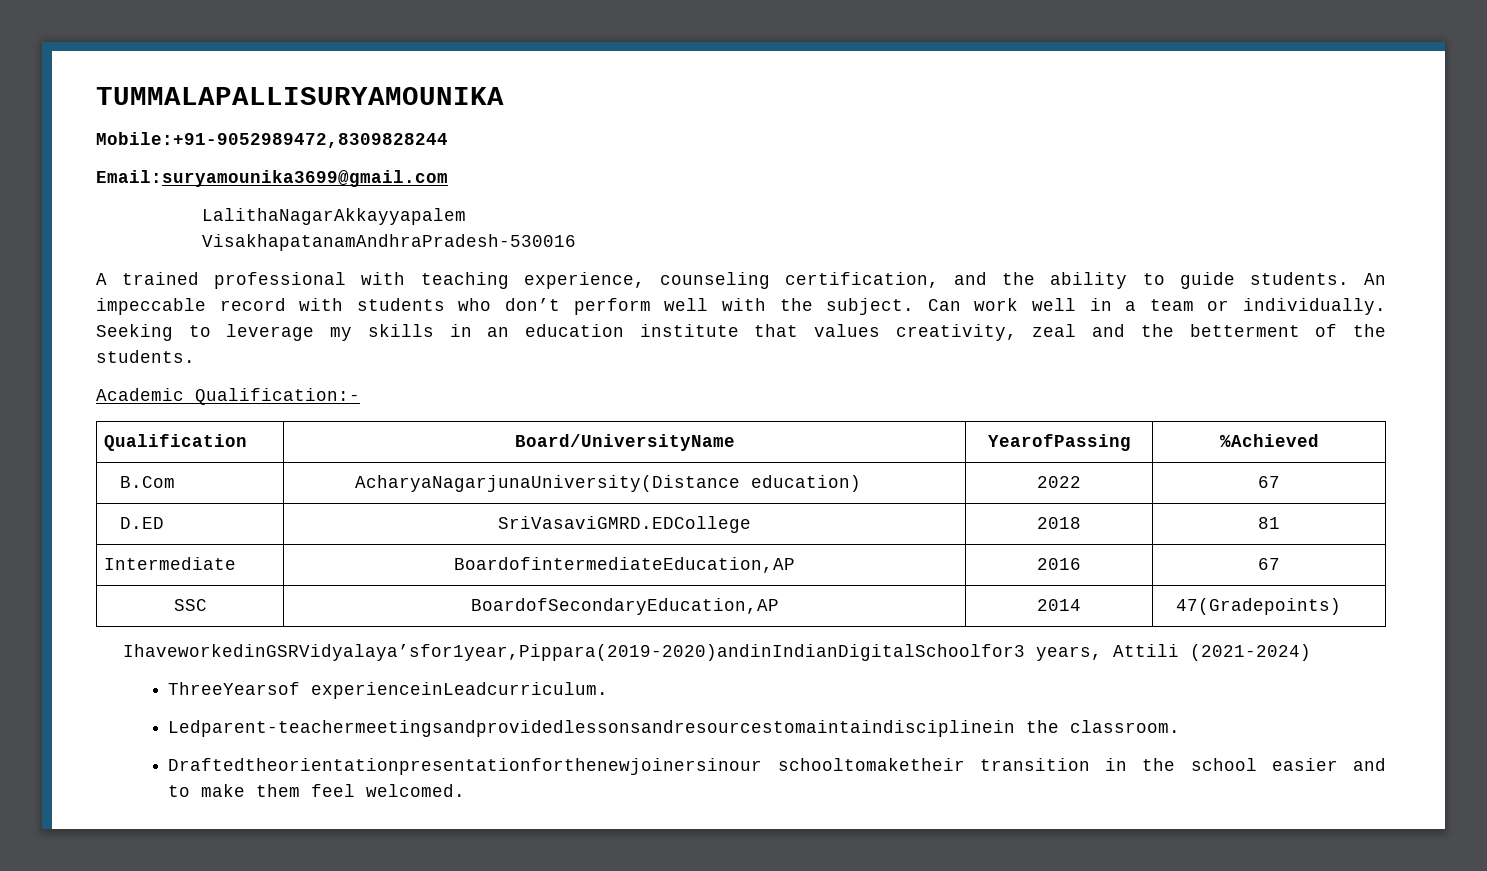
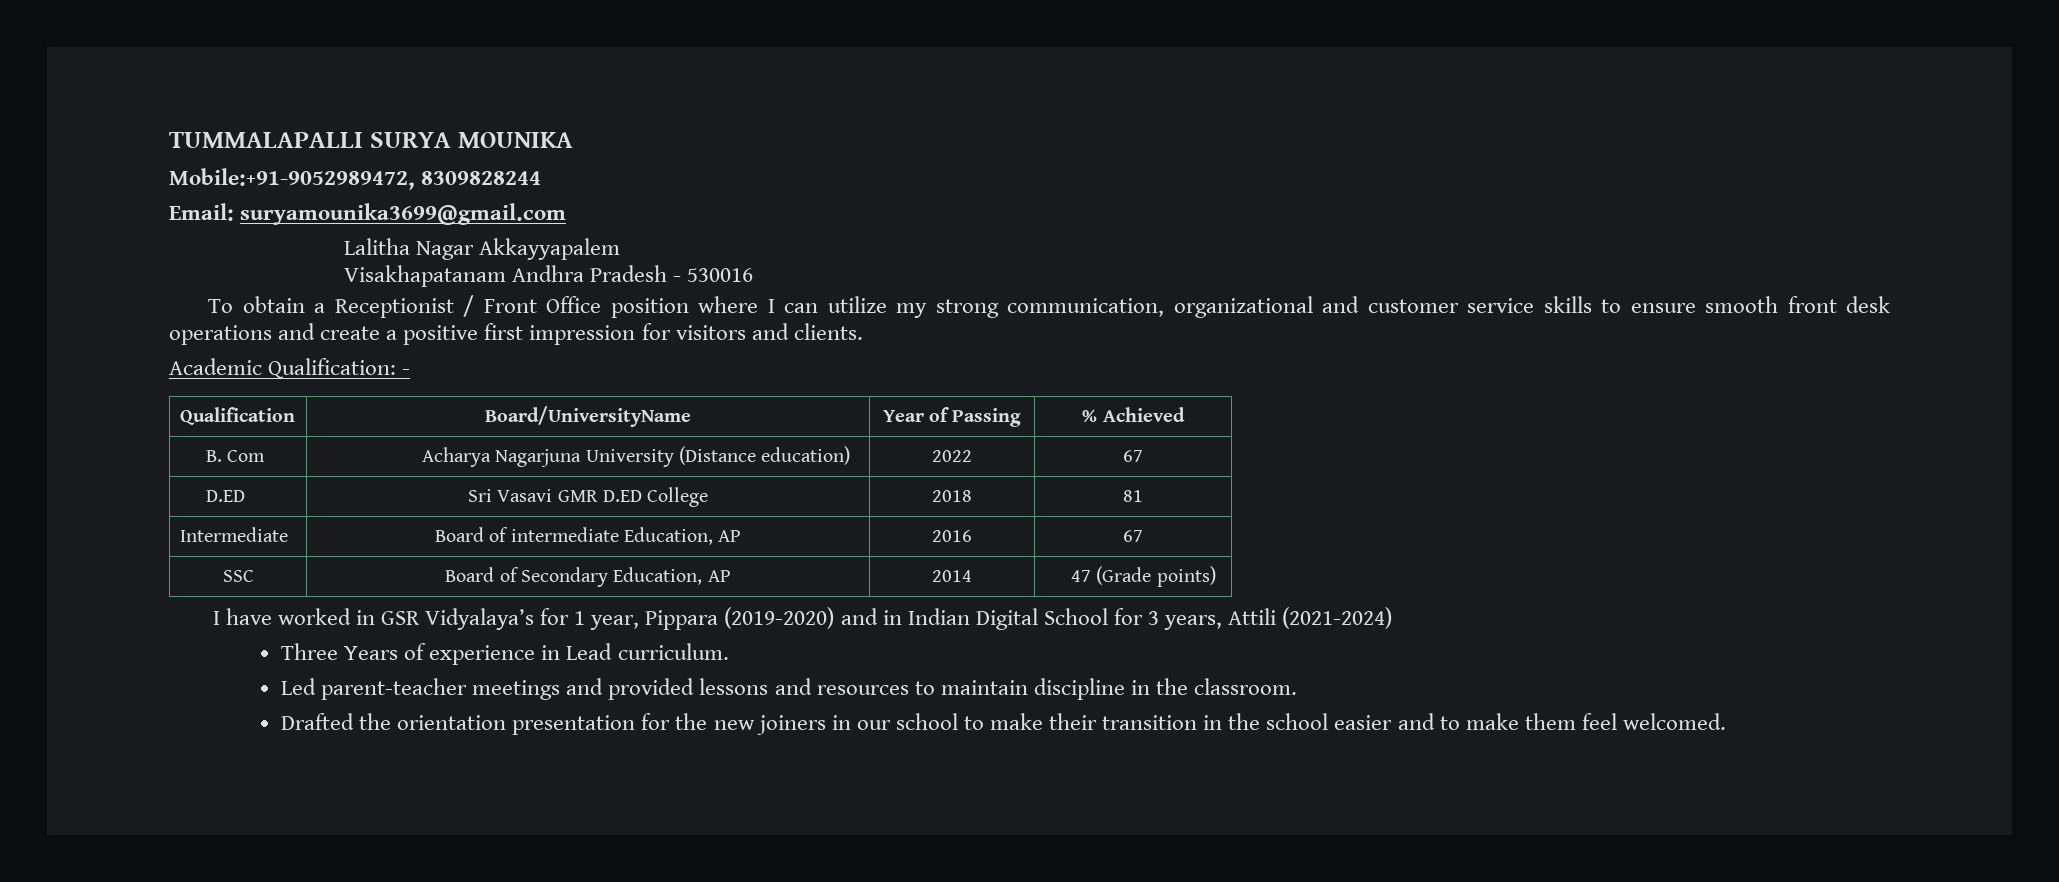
[96,87,504,105] [96,132,448,148] [96,170,448,187] [202,208,467,225] [202,234,577,251] [96,272,1386,289] [96,298,1386,315] [96,324,1387,341] [96,350,195,363] TUMMALAPALLISURYAMOUNIKA // Mobile:+91-9052989472,8309828244 // Email:suryamounika3699@gmail.com // LalithaNagarAkkayyapalem // VisakhapatanamAndhraPradesh-530016 // A trained professional with teaching experience, counseling certification, and the ability to guide students. An impeccable record with students who don’t perform well with the subject. Can work well in a team or individually. Seeking to leverage my skills in an education institute that values creativity, zeal and the betterment of the students. -> [169,132,574,148] [169,168,542,190] [169,203,567,225] [343,238,620,260] [343,265,754,287] [208,295,1890,318] [169,323,863,345] TUMMALAPALLI SURYA MOUNIKA // Mobile:+91-9052989472, 8309828244 // Email: suryamounika3699@gmail.com // Lalitha Nagar Akkayyapalem // Visakhapatanam Andhra Pradesh - 530016 // To obtain a Receptionist / Front Office position where I can utilize my strong communication, organizational and customer service skills to ensure smooth front desk operations and create a positive first impression for visitors and clients.
[195,388,360,405] Qualification:- -> [268,358,411,379] Qualification: -
[987,434,1131,451] [1219,434,1319,447] [120,476,176,488] [354,475,861,492] [1037,476,1081,488] [1258,476,1280,488] [120,517,165,529] [498,516,751,533] [1037,517,1081,529] [1258,517,1280,529] [104,557,237,570] [454,557,795,573] [1037,558,1081,570] [1258,558,1280,570] [173,599,207,611] [470,598,779,615] [1037,599,1081,611] [1176,598,1342,615] [122,644,1311,661] [168,682,609,699] [168,720,1181,737] [168,758,965,775] YearofPassing | %Achieved // B.Com | AcharyaNagarjunaUniversity(Distance education) | 2022 | 67 // D.ED | SriVasaviGMRD.EDCollege | 2018 | 81 // Intermediate | BoardofintermediateEducation,AP | 2016 | 67 // SSC | BoardofSecondaryEducation,AP | 2014 | 47(Gradepoints) // IhaveworkedinGSRVidyalaya’sfor1year,Pippara(2019-2020)andinIndianDigitalSchoolfor3 years, Attili (2021-2024) // ThreeYearsof experienceinLeadcurriculum. // Ledparent-teachermeetingsandprovidedlessonsandresourcestomaintaindisciplinein the classroom. // Draftedtheorientationpresentationforthenewjoinersinour schooltomaketheir -> [882,407,1022,427] [1082,407,1185,422] [206,450,266,462] [421,446,851,467] [932,450,972,462] [1123,450,1143,462] [206,490,246,502] [467,487,709,507] [932,490,972,502] [1123,490,1143,502] [179,527,288,542] [434,527,742,545] [932,530,972,542] [1123,530,1143,542] [222,570,254,582] [445,567,731,587] [932,570,972,582] [1071,566,1216,587] [212,607,1393,630] [281,643,729,665] [281,678,1298,700] [281,713,1098,735] Year of Passing | % Achieved // B. Com | Acharya Nagarjuna University (Distance education) | 2022 | 67 // D.ED | Sri Vasavi GMR D.ED College | 2018 | 81 // Intermediate | Board of intermediate Education, AP | 2016 | 67 // SSC | Board of Secondary Education, AP | 2014 | 47 (Grade points) // I have worked in GSR Vidyalaya’s for 1 year, Pippara (2019-2020) and in Indian Digital School for 3 years, Attili (2021-2024) // Three Years of experience in Lead curriculum. // Led parent-teacher meetings and provided lessons and resources to maintain discipline in the classroom. // Drafted the orientation presentation for the new joiners in our school to make their

